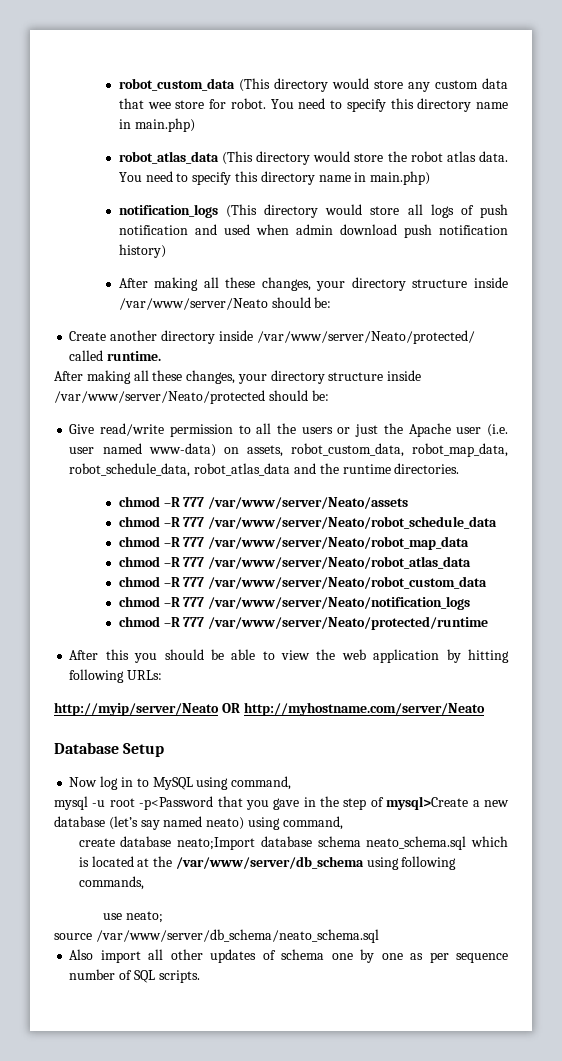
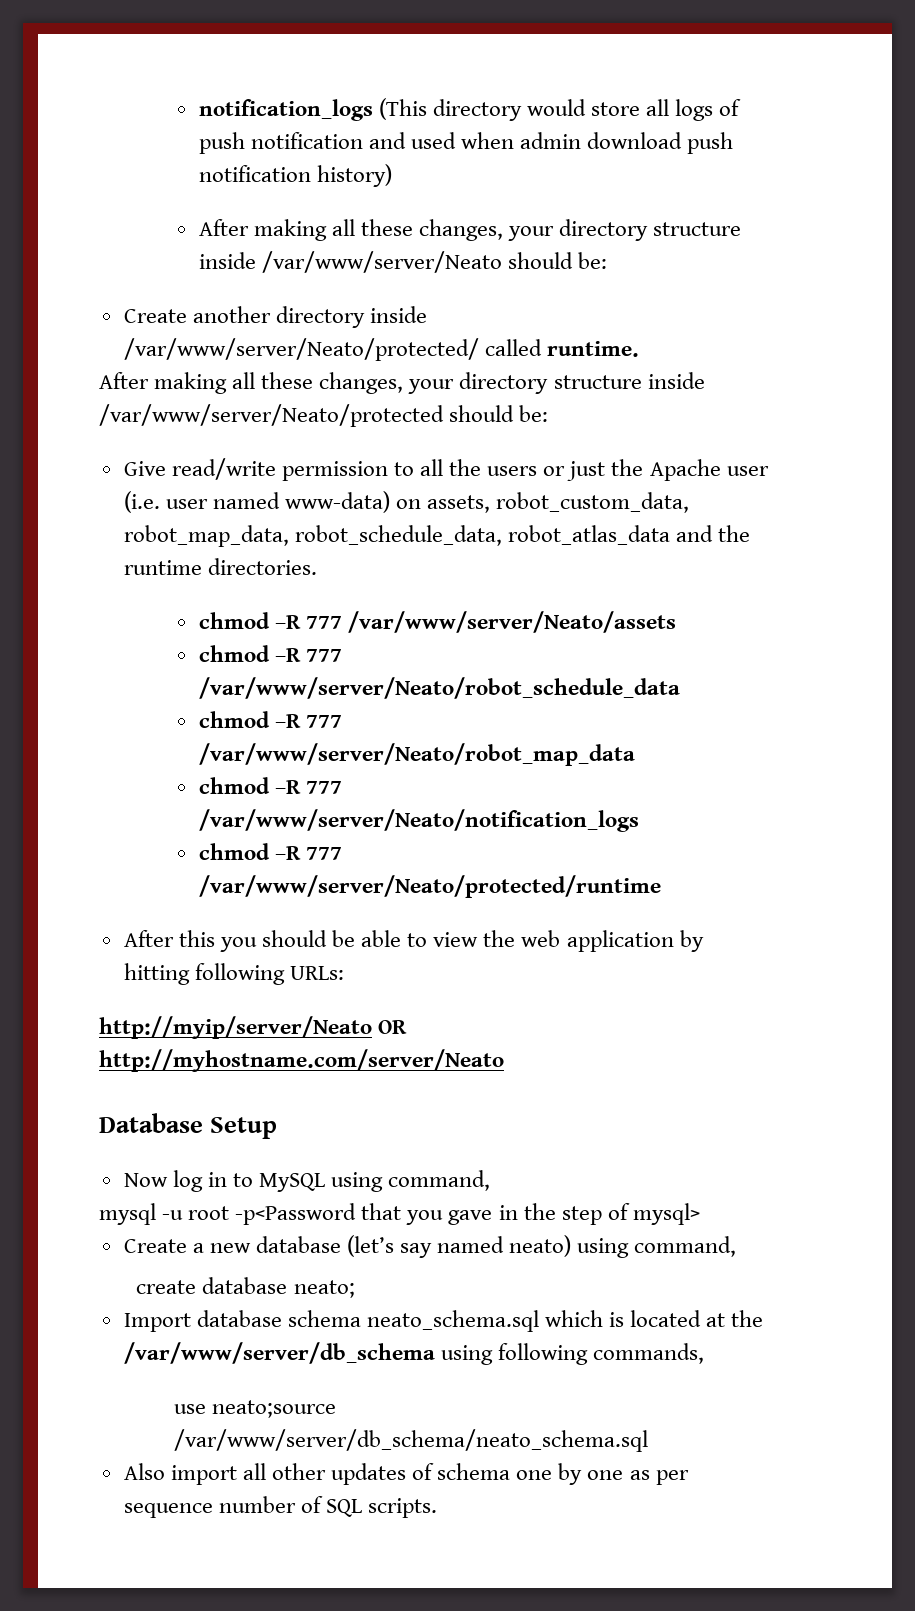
[118,78,509,92] [118,98,508,112] [118,118,195,132] [118,151,509,165] [118,171,431,185] robot_custom_data (This directory would store any custom data that wee store for robot. You need to specify this directory name in main.php) // robot_atlas_data (This directory would store the robot atlas data. You need to specify this directory name in main.php) // -> (198, 110) none
[118,556,472,569] [118,576,488,589] // chmod –R 777 /var/www/server/Neato/robot_atlas_data // chmod –R 777 /var/www/server/Neato/robot_custom_data -> (635, 754) none
[386,796,469,810] mysql>Create -> [632,1203,700,1225] [123,1239,187,1253] mysql> // Create
[177,837,256,850] neato;Import -> [293,1280,355,1298] [123,1313,191,1332] neato; // Import
[126,911,164,923] [54,933,92,940] neato; // source -> [211,1400,336,1418] neato;source

